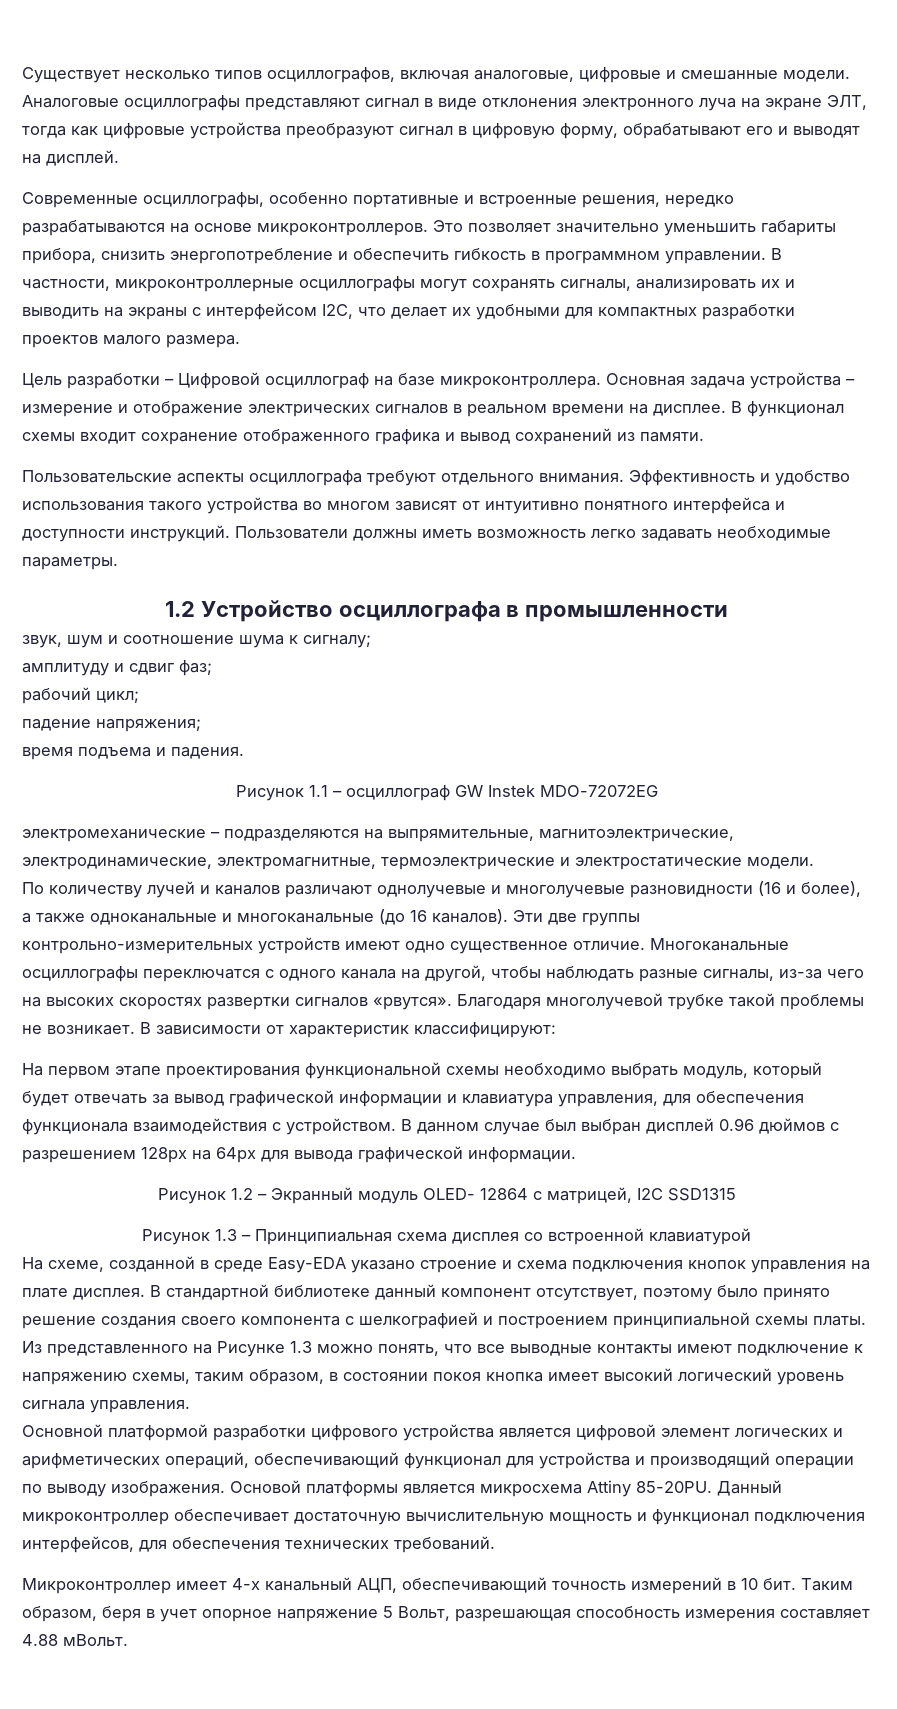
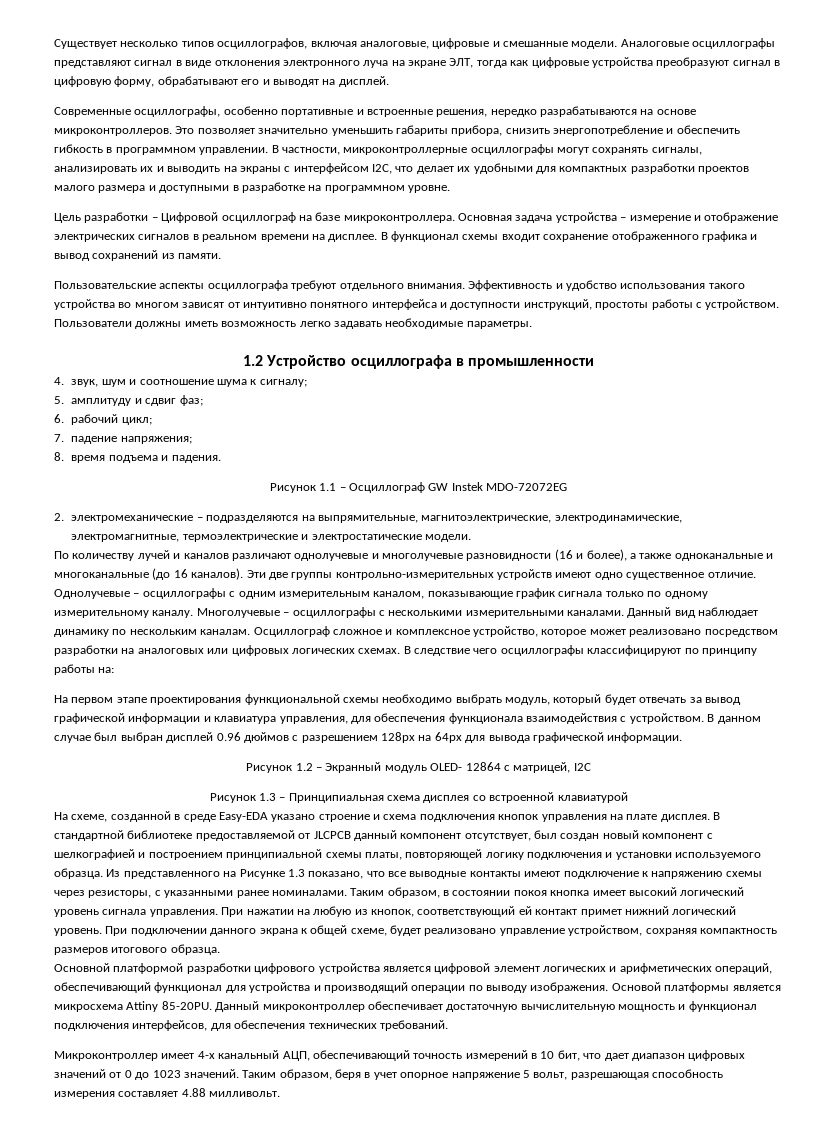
[166,335,240,348] размера. -> [98,182,450,193] размера и доступными в разработке на программном уровне.
[130,525,230,542] инструкций. -> [523,299,780,310] инструкций, простоты работы с устройством.
(729, 613) none -> [54,377,64,385] 4.
(371, 641) none -> [54,396,64,404] 5.
(212, 668) none -> [54,414,64,423] 6.
(139, 697) none -> [54,434,64,442] 7.
(201, 725) none -> [54,452,64,461] 8.
[345,785,450,801] осциллограф -> [349,482,425,493] Осциллограф
(658, 791) none -> [54,513,64,521] 2.
[650,938,789,951] [22,965,864,982] [22,993,864,1010] [22,1022,556,1038] Многоканальные осциллографы переключатся с одного канала на другой, чтобы наблюдать разные сигналы, из-за чего на высоких скоростях развертки сигналов «рвутся». Благодаря многолучевой трубке такой проблемы не возникает. В зависимости от характеристик классифицируют: -> [54,588,708,599] [54,607,759,618] [54,626,778,637] [54,645,757,656] [54,664,115,675] Однолучевые – осциллографы с одним измерительным каналом, показывающие график сигнала только по одному измерительному каналу. Многолучевые – осциллографы с несколькими измерительными каналами. Данный вид наблюдает динамику по нескольким каналам. Осциллограф сложное и комплексное устройство, которое может реализовано посредством разработки на аналоговых или цифровых логических схемах. В следствие чего осциллографы классифицируют по принципу работы на:
[667,1188,736,1201] SSD1315 -> (591, 767) none
[375,1284,830,1301] [22,1316,340,1329] данный компонент отсутствует, поэтому было принято решение создания своего компонента -> [195,830,704,841] предоставляемой от JLCPCB данный компонент отсутствует, был создан новый компонент
[813,1316,866,1326] платы. -> [364,849,762,860] [54,868,103,879] платы, повторяющей логику подключения и установки используемого образца.
[317,1344,439,1356] можно понять, -> [308,871,364,879] показано,
[132,1372,244,1384] схемы, таким -> [725,871,762,877] [54,888,385,898] схемы через резисторы, с указанными ранее номиналами. Таким
(190, 1406) none -> [221,906,737,917] [54,925,777,936] [54,944,220,955] При нажатии на любую из кнопок, соответствующий ей контакт примет нижний логический уровень. При подключении данного экрана к общей схеме, будет реализовано управление устройством, сохраняя компактность размеров итогового образца.
[763,1578,796,1590] бит. -> [557,1050,746,1061] [54,1069,239,1080] бит, что дает диапазон цифровых значений от 0 до 1023 значений.
[398,1606,450,1621] Вольт, -> [533,1072,568,1080] вольт,
[63,1634,128,1646] мВольт. -> [209,1091,281,1097] милливольт.

